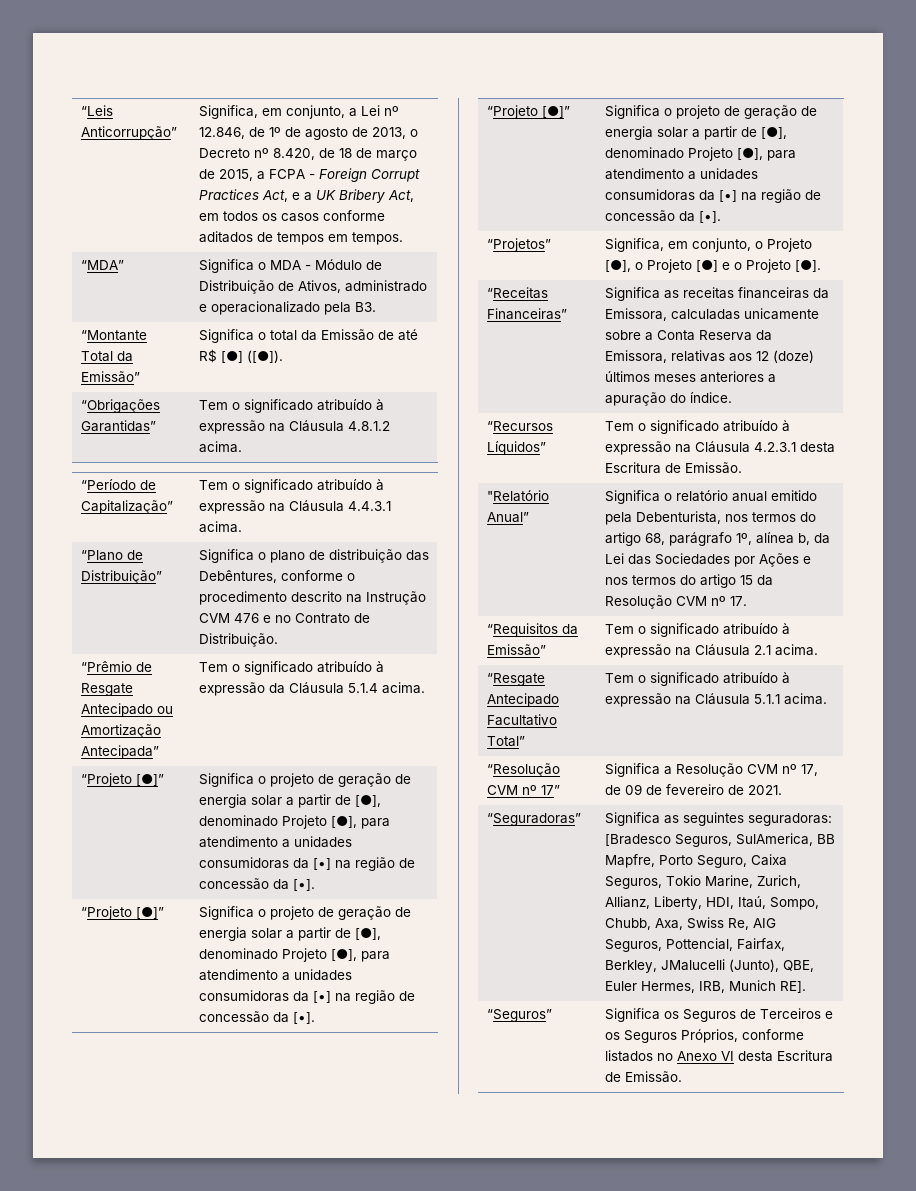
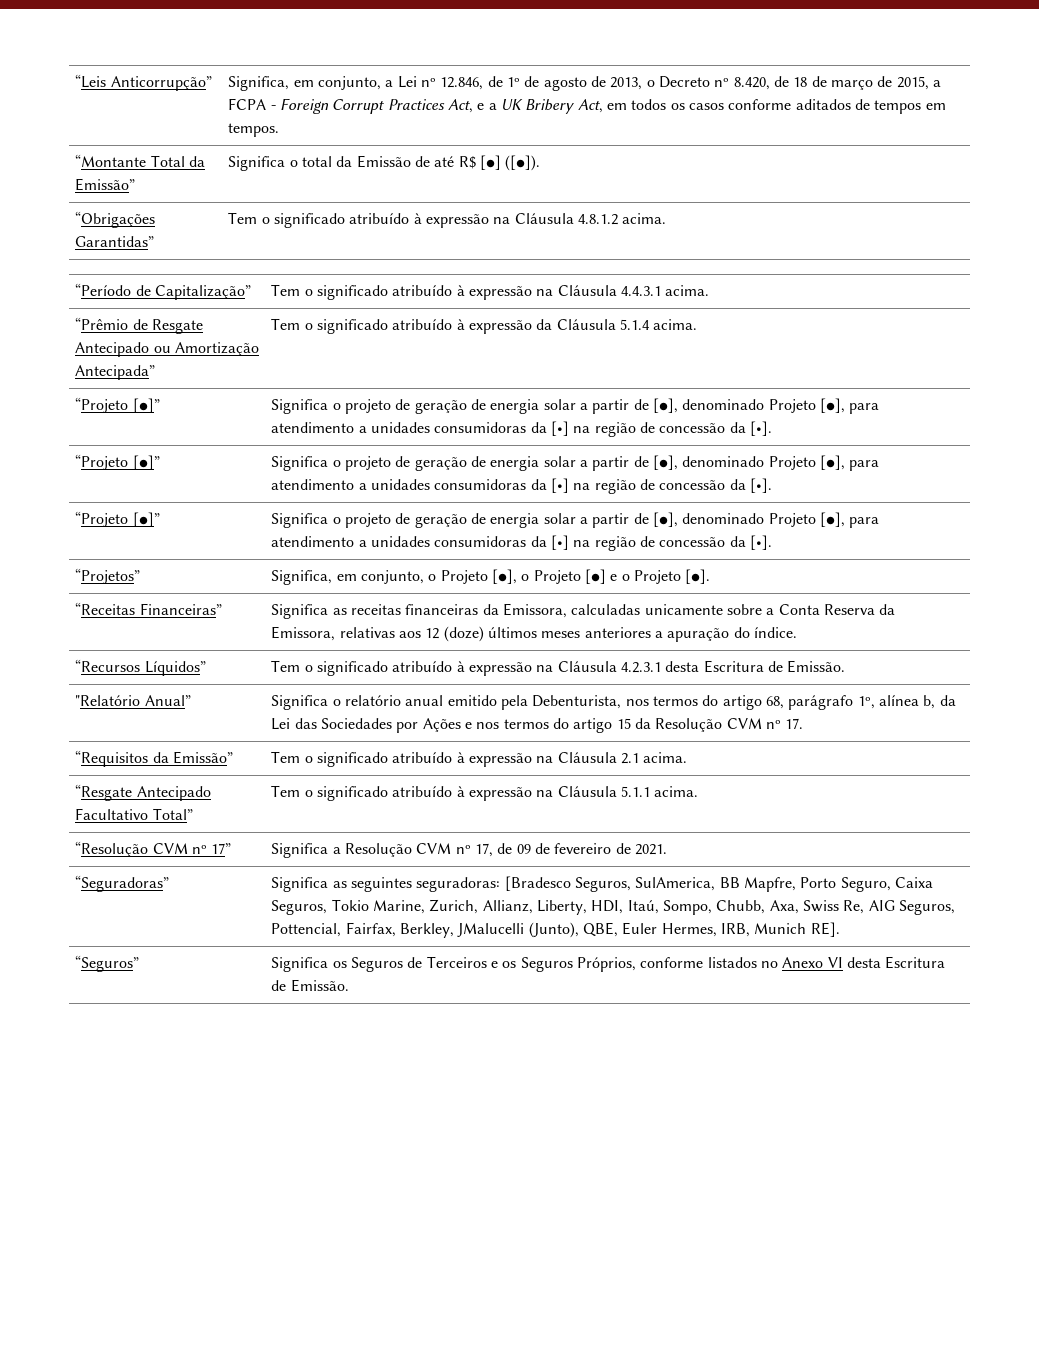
[80,260,124,270] [198,259,382,273] [198,280,427,294] [198,301,376,315] // “MDA” | Significa o MDA - Módulo de Distribuição de Ativos, administrado e operacionalizado pela B3. -> (280, 130) none
[80,550,143,561] [80,570,162,584] [198,549,429,563] [198,570,355,583] [198,591,426,605] [198,613,370,624] [198,633,278,647] // “Plano de Distribuição” | Significa o plano de distribuição das Debêntures, conforme o procedimento descrito na Instrução CVM 476 e no Contrato de Distribuição. -> (710, 290) none

